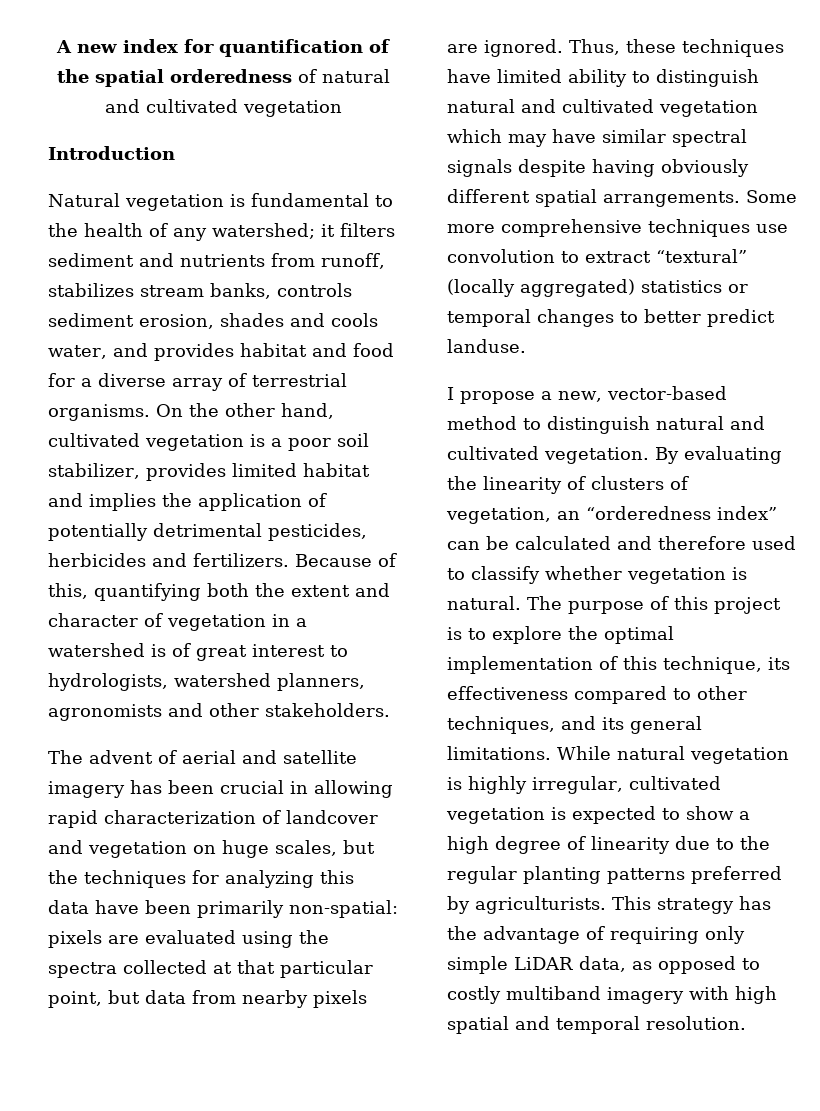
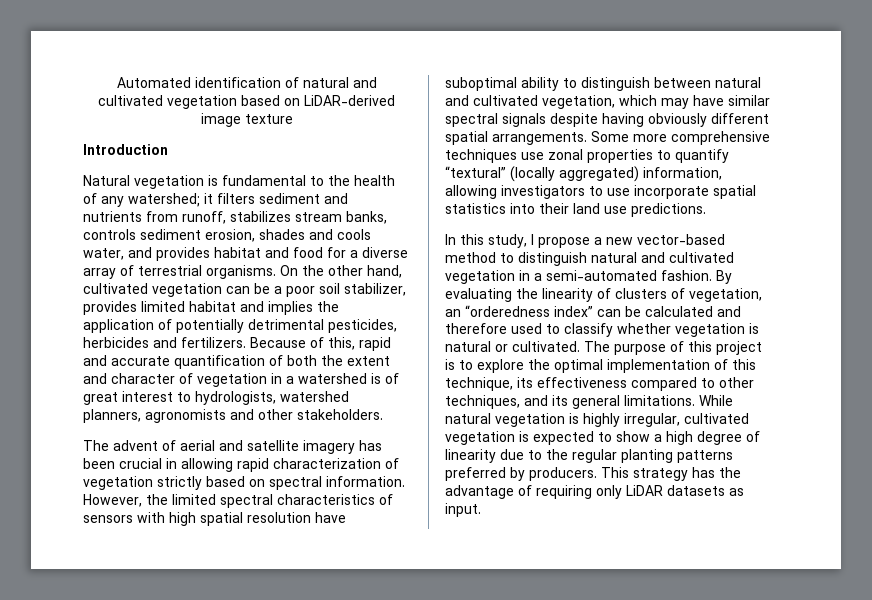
[56,39,390,57] [56,69,292,87] A new index for quantification of the spatial orderedness -> [116,77,281,88] Automated identification
(342, 108) none -> [241,95,395,106] [200,113,293,127] based on LiDAR-derived image texture
[250,434,265,447] is -> [226,283,270,294] can be
[94,583,201,601] quantifying -> [359,337,391,351] [83,355,283,369] rapid and accurate quantification of
[286,810,378,824] [48,840,375,858] [48,870,354,888] [48,900,398,918] [48,930,329,948] [48,960,373,978] [48,990,367,1008] [447,39,784,57] [447,69,562,83] landcover and vegetation on huge scales, but the techniques for analyzing this data have been primarily non-spatial: pixels are evaluated using the spectra collected at that particular point, but data from nearby pixels are ignored. Thus, these techniques have limited -> [83,476,405,490] [83,494,393,508] [83,512,346,526] [445,77,517,91] vegetation strictly based on spectral information. However, the limited spectral characteristics of sensors with high spatial resolution have suboptimal
[447,99,758,117] natural and cultivated vegetation -> [654,77,761,88] [445,95,615,109] between natural and cultivated vegetation,
[447,249,747,263] [447,279,748,297] [447,309,775,327] [447,339,526,353] convolution to extract “textural” (locally aggregated) statistics or temporal changes to better predict landuse. // -> [548,149,729,163] [445,166,722,182] [445,185,756,199] [445,203,706,217] [445,234,527,248] zonal properties to quantify “textural” (locally aggregated) information, allowing investigators to use incorporate spatial statistics into their land use predictions. // In this study,
[558,391,602,402] new, -> [606,237,633,245] new
[544,447,649,464] vegetation. -> [445,270,712,284] vegetation in a semi-automated fashion.
[447,596,521,610] natural. -> [445,341,580,352] natural or cultivated.
[475,896,606,914] agriculturists. -> [529,467,597,481] producers.
[447,956,760,974] [447,986,777,1004] [447,1016,746,1034] simple LiDAR data, as opposed to costly multiband imagery with high spatial and temporal resolution. -> [626,485,744,496] [445,503,481,517] LiDAR datasets as input.

